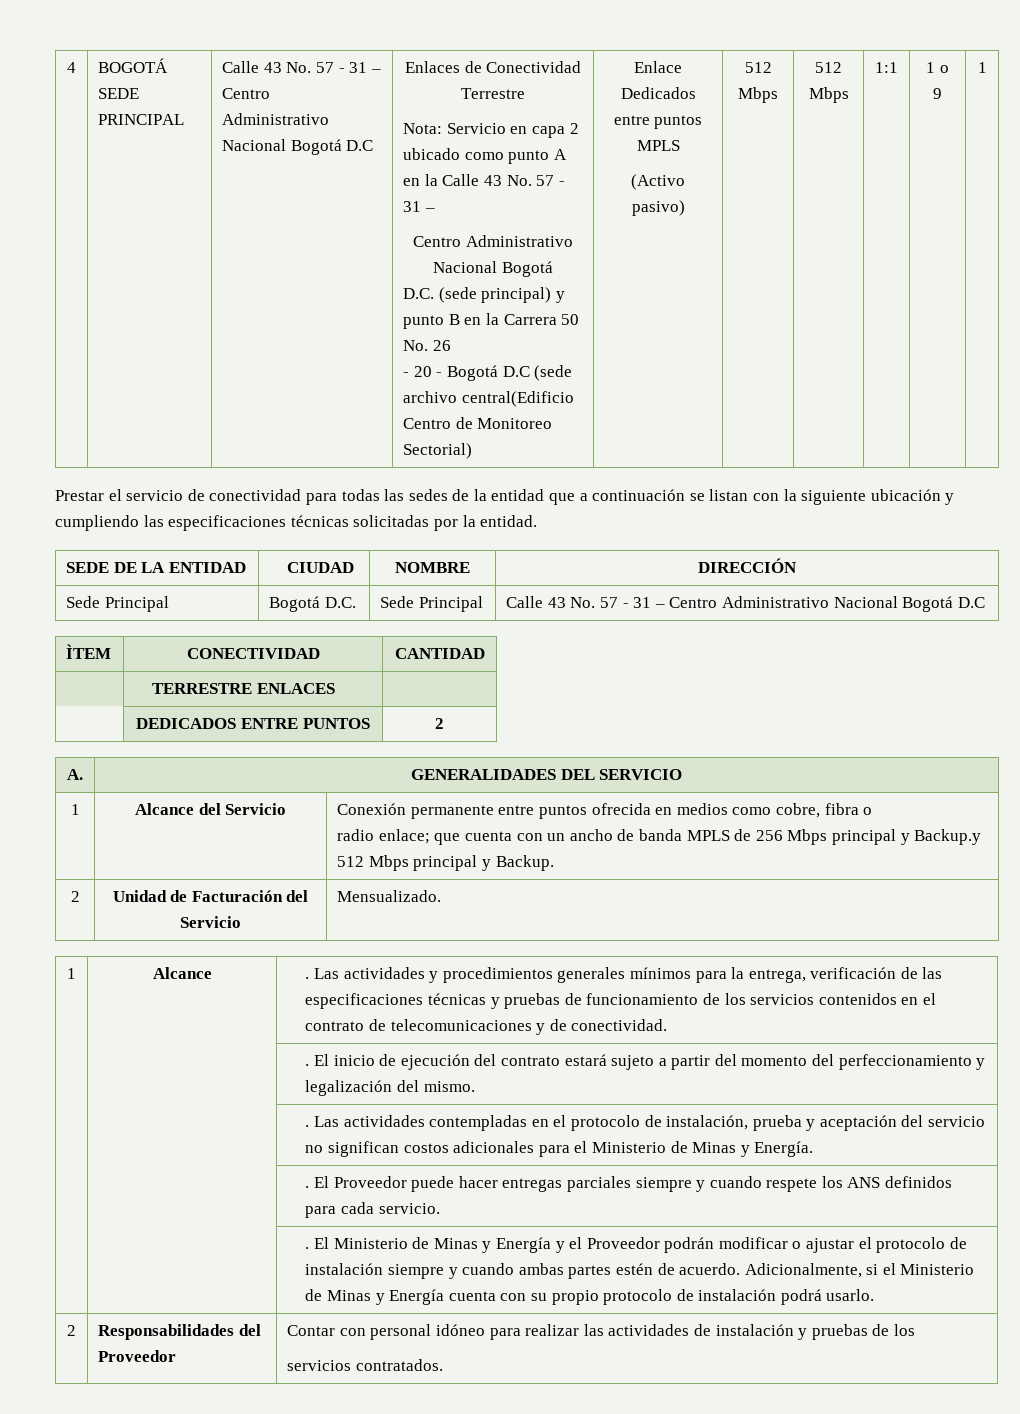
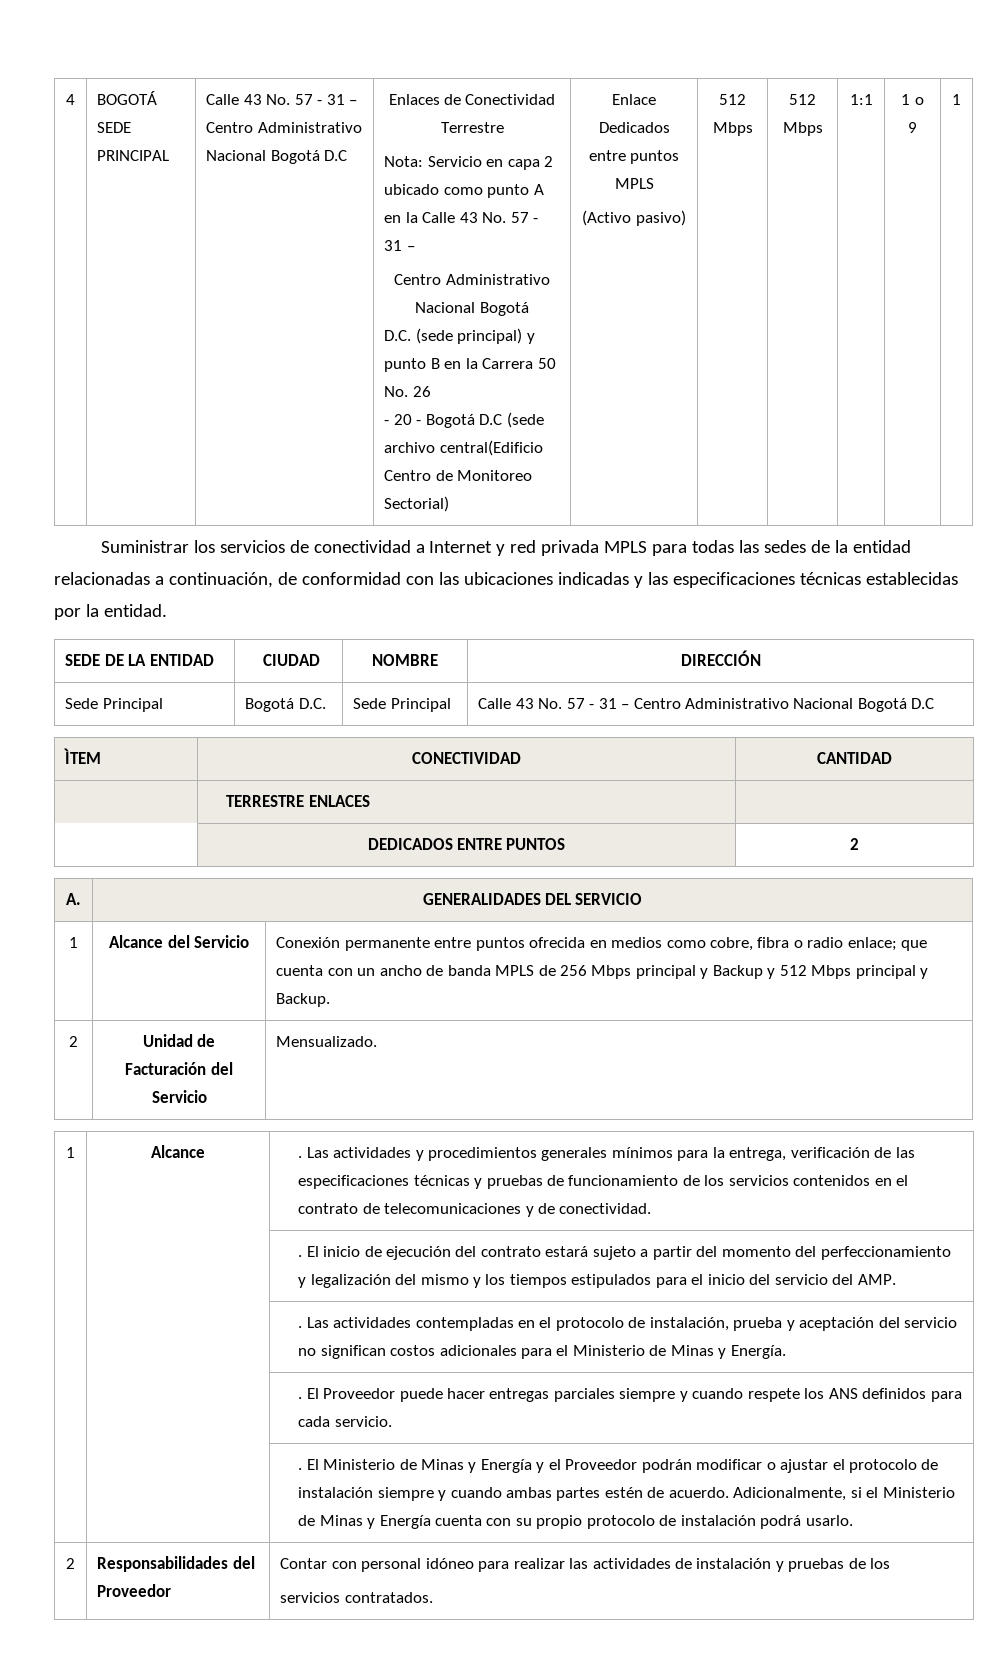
[55,489,302,501] Prestar el servicio de conectividad -> [100,540,648,556] Suministrar los servicios de conectividad a Internet y red privada MPLS
[549,489,955,505] [55,515,430,531] que a continuación se listan con la siguiente ubicación y cumpliendo las especificaciones técnicas solicitadas -> [54,572,958,588] relacionadas a continuación, de conformidad con las ubicaciones indicadas y las especificaciones técnicas establecidas
(873, 811) // -> (803, 944) none
[914,829,982,845] Backup.y -> [712,965,776,979] Backup y
[423,1081,475,1092] mismo. -> [420,1274,896,1288] mismo y los tiempos estipulados para el inicio del servicio del AMP.

